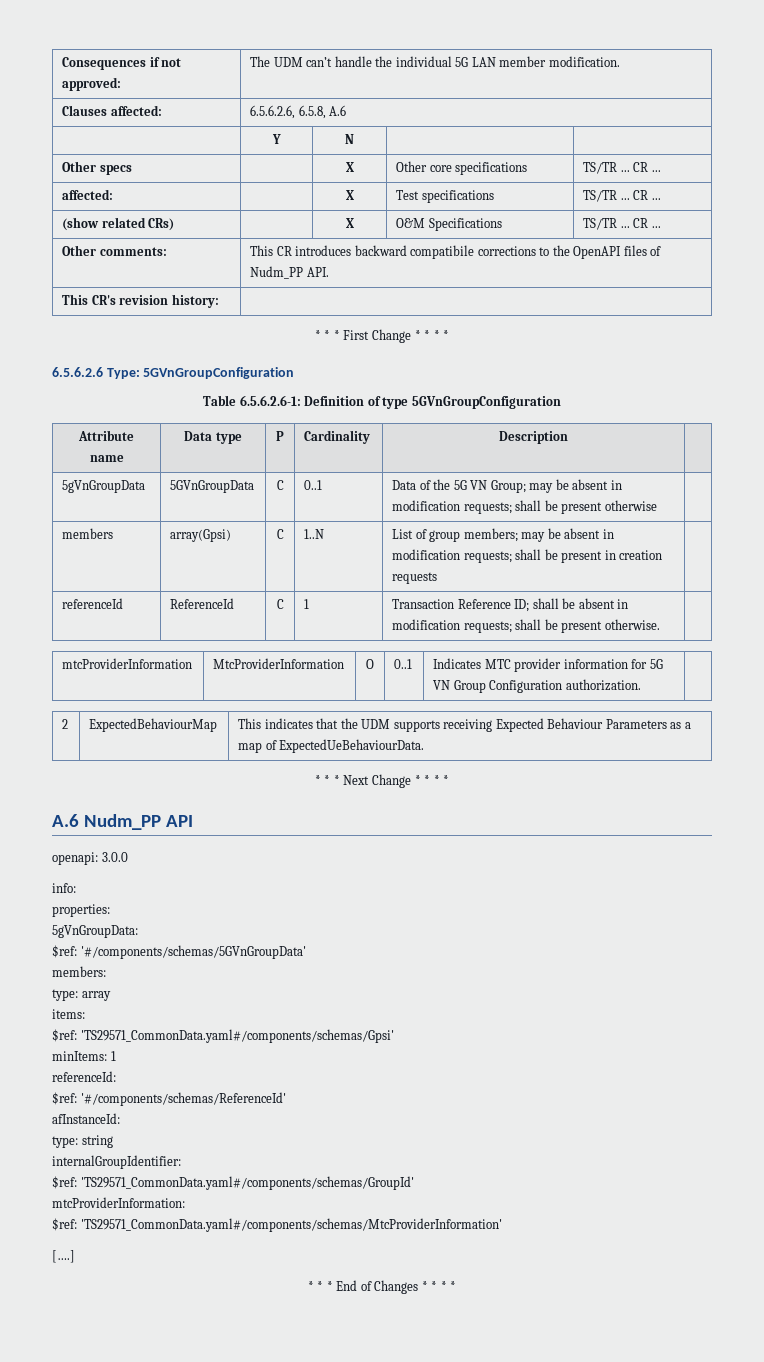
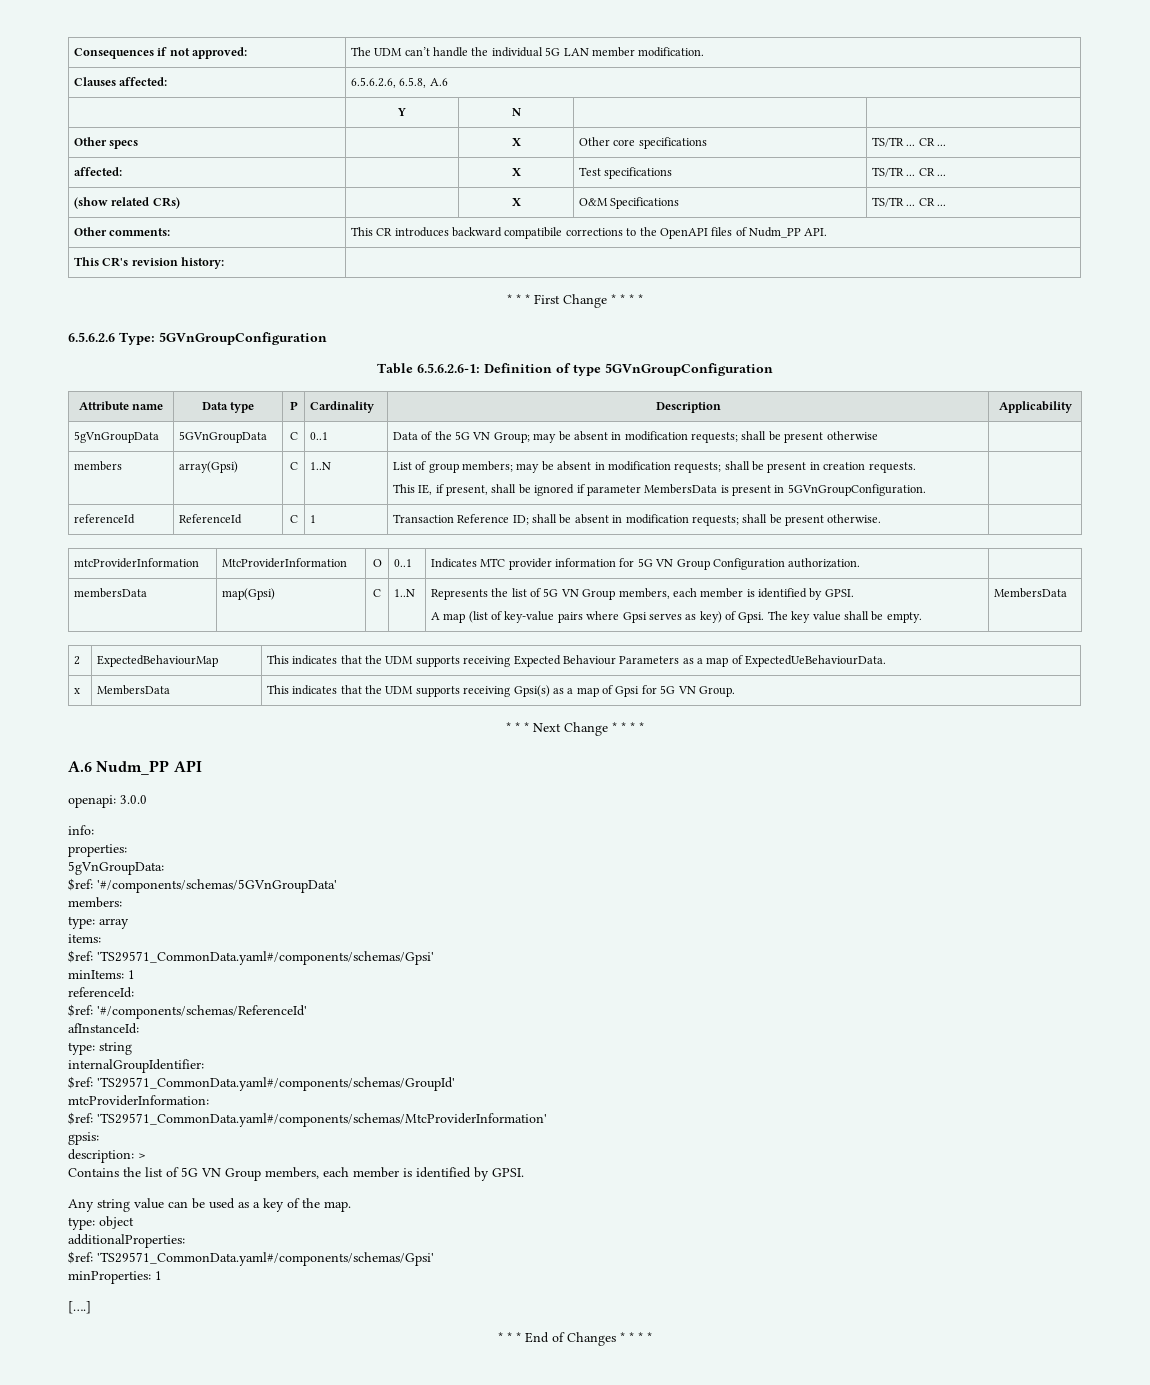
(568, 437) none -> [998,401,1072,413] Applicability
[392,572,438,584] requests -> [868,462,916,473] [392,484,926,496] requests. // This IE, if present, shall be ignored if parameter MembersData is present in 5GVnGroupConfiguration.
(641, 685) none -> [73,588,147,598] [221,588,275,600] [373,589,381,597] [393,589,415,597] [430,588,854,600] [430,611,922,623] [993,588,1067,598] // membersData | map(Gpsi) | C | 1..N | Represents the list of 5G VN Group members, each member is identified by GPSI. // A map (list of key-value pairs where Gpsi serves as key) of Gpsi. The key value shall be empty. | MembersData
(425, 746) none -> [73,688,80,694] [96,685,170,695] [266,685,735,697] // x | MembersData | This indicates that the UDM supports receiving Gpsi(s) as a map of Gpsi for 5G VN Group.
(502, 1225) none -> [68,1132,99,1145] [68,1149,146,1163] [68,1167,524,1181] [68,1198,351,1212] [68,1216,134,1230] [68,1234,185,1248] [68,1251,434,1266] [68,1271,162,1284] // gpsis: // description: > // Contains the list of 5G VN Group members, each member is identified by GPSI. // Any string value can be used as a key of the map. // type: object // additionalProperties: // $ref: 'TS29571_CommonData.yaml#/components/schemas/Gpsi' // minProperties: 1

